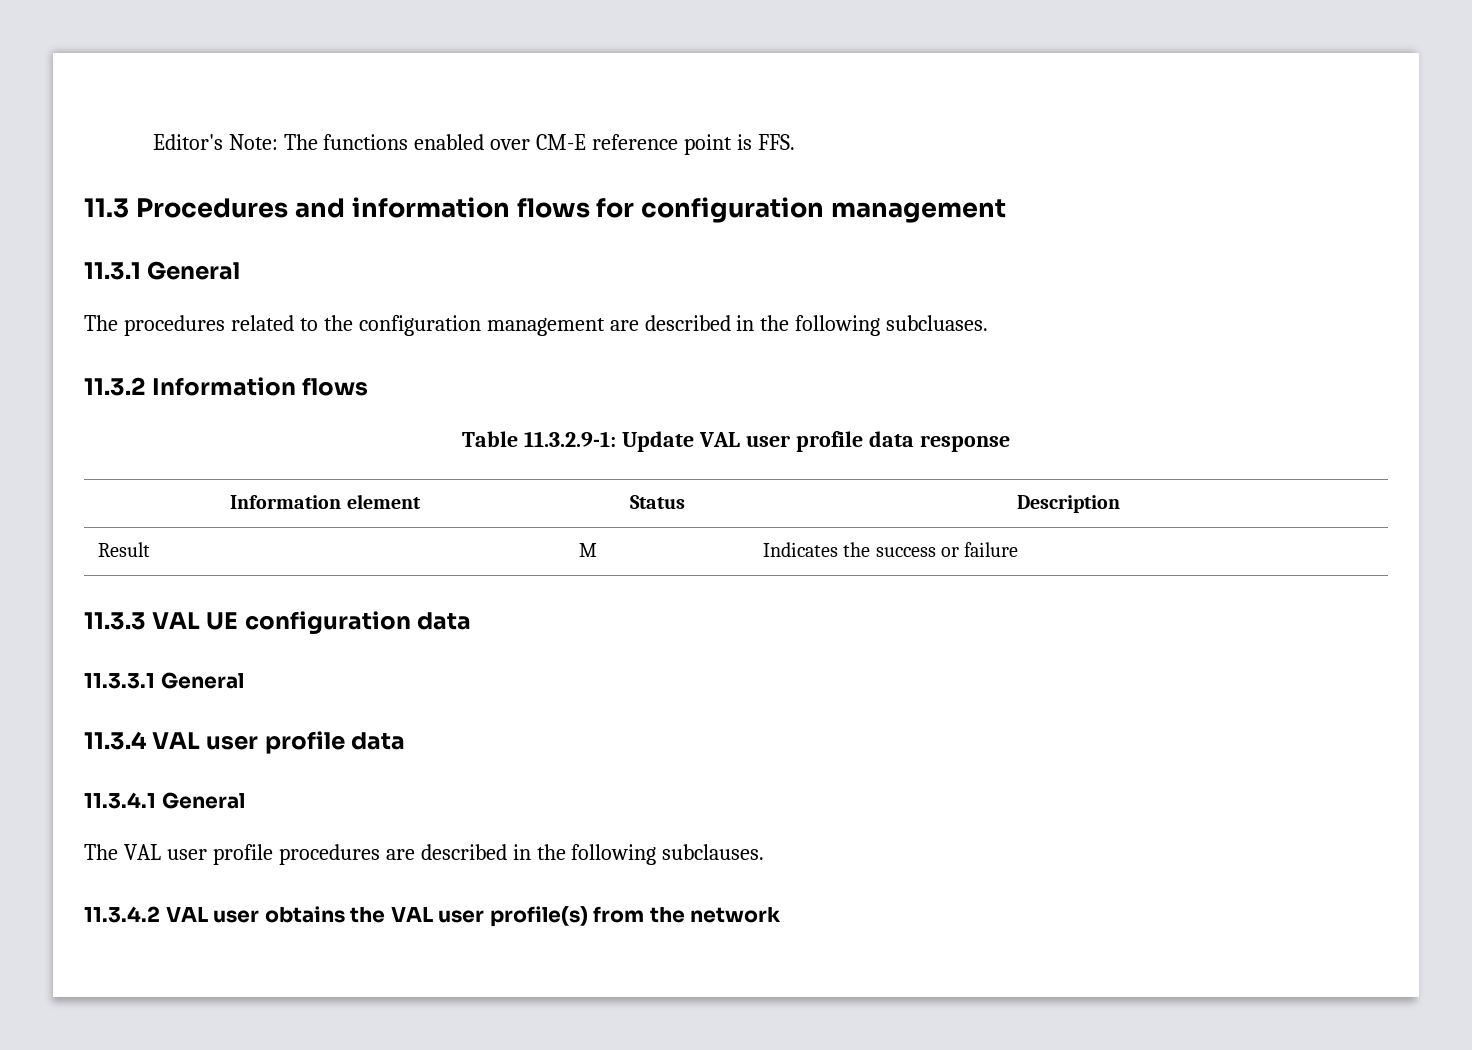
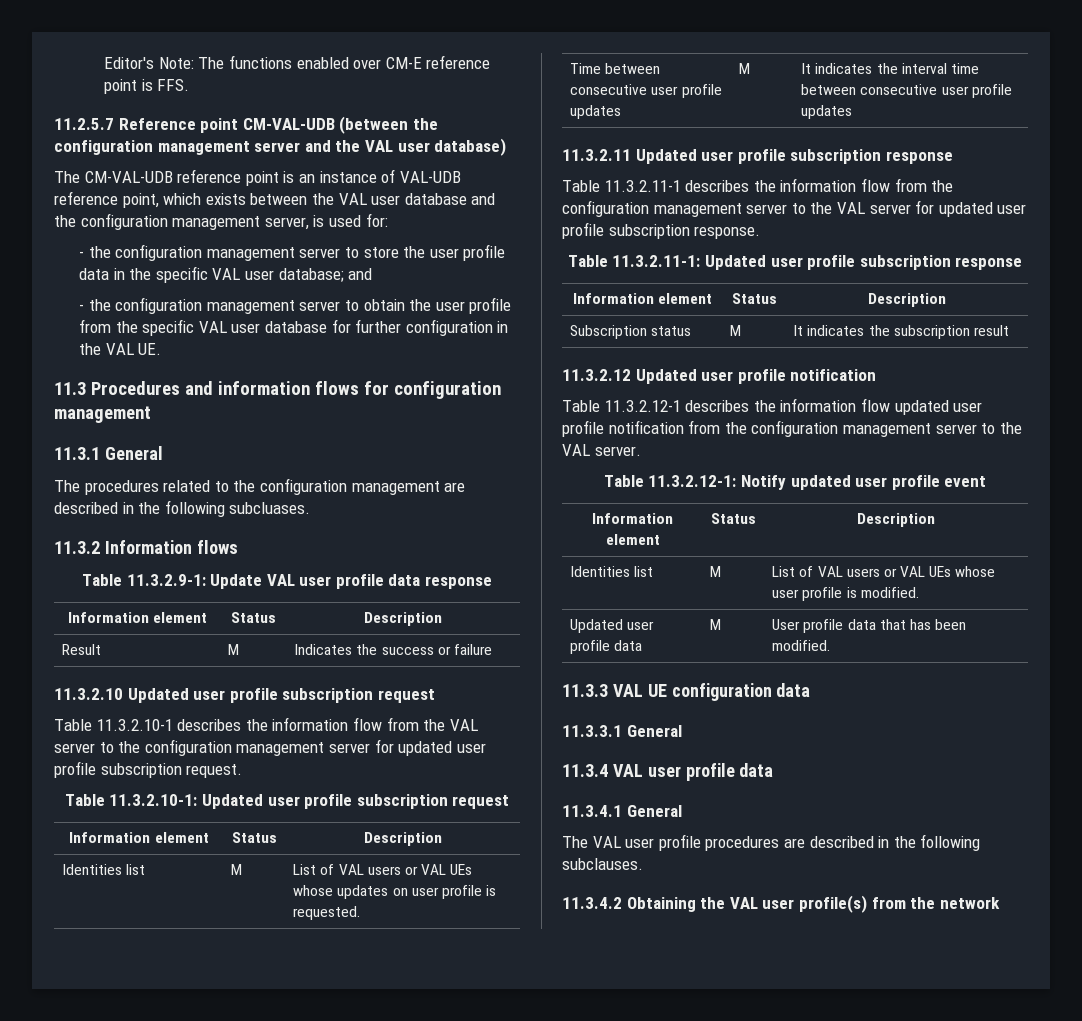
(796, 142) none -> [54,116,438,134] [54,138,507,156] [54,169,461,186] [54,191,496,208] [54,213,388,230] [79,244,506,261] [79,266,373,283] [79,297,512,314] [79,319,509,336] [79,343,162,355] // 11.2.5.7 Reference point CM-VAL-UDB (between the configuration management server and the VAL user database) // The CM-VAL-UDB reference point is an instance of VAL-UDB reference point, which exists between the VAL user database and the configuration management server, is used for: // - the configuration management server to store the user profile data in the specific VAL user database; and // - the configuration management server to obtain the user profile from the specific VAL user database for further configuration in the VAL UE.
(1019, 549) none -> [54,688,435,703] [54,717,478,731] [54,739,486,756] [54,761,243,778] [64,794,510,809] [69,832,209,843] [232,832,277,843] [363,832,442,846] [62,864,146,875] [231,864,243,875] [293,864,473,875] [293,885,497,899] [293,906,361,920] [570,63,661,74] [570,84,722,98] [570,105,622,119] [739,63,751,74] [801,63,979,74] [801,84,1012,98] [801,105,853,119] [562,149,953,164] [562,178,954,192] [562,200,1027,217] [562,222,761,239] [567,255,1023,270] [572,293,713,304] [731,293,777,304] [867,293,946,307] [570,325,692,339] [730,325,742,336] [793,325,1009,339] [562,369,877,384] [562,398,983,415] [562,420,1022,437] [562,444,641,456] [603,475,987,490] [592,513,673,524] [605,534,660,545] [711,513,756,524] [857,513,935,527] [570,566,654,577] [710,566,722,577] [772,566,996,577] [772,587,919,601] [570,619,655,633] [570,640,643,654] [710,619,722,630] [772,619,967,633] [772,640,831,651] // 11.3.2.10 Updated user profile subscription request // Table 11.3.2.10-1 describes the information flow from the VAL server to the configuration management server for updated user profile subscription request. // Table 11.3.2.10-1: Updated user profile subscription request // Information element | Status | Description // Identities list | M | List of VAL users or VAL UEs whose updates on user profile is requested. // Time between consecutive user profile updates | M | It indicates the interval time between consecutive user profile updates // 11.3.2.11 Updated user profile subscription response // Table 11.3.2.11-1 describes the information flow from the configuration management server to the VAL server for updated user profile subscription response. // Table 11.3.2.11-1: Updated user profile subscription response // Information element | Status | Description // Subscription status | M | It indicates the subscription result // 11.3.2.12 Updated user profile notification // Table 11.3.2.12-1 describes the information flow updated user profile notification from the configuration management server to the VAL server. // Table 11.3.2.12-1: Notify updated user profile event // Information element | Status | Description // Identities list | M | List of VAL users or VAL UEs whose user profile is modified. // Updated user profile data | M | User profile data that has been modified.
[165,906,345,923] VAL user obtains -> [626,897,696,912] Obtaining

